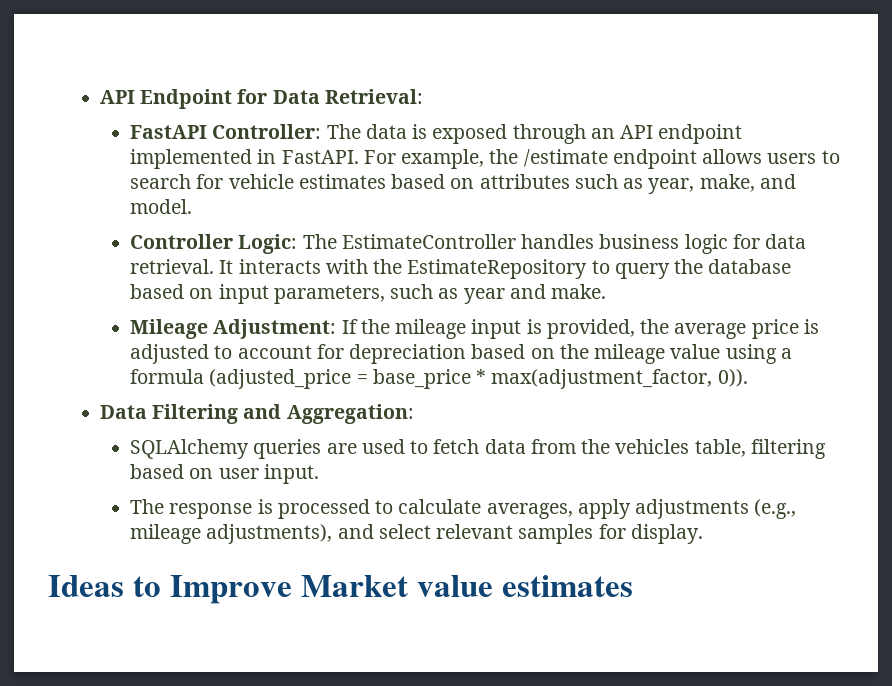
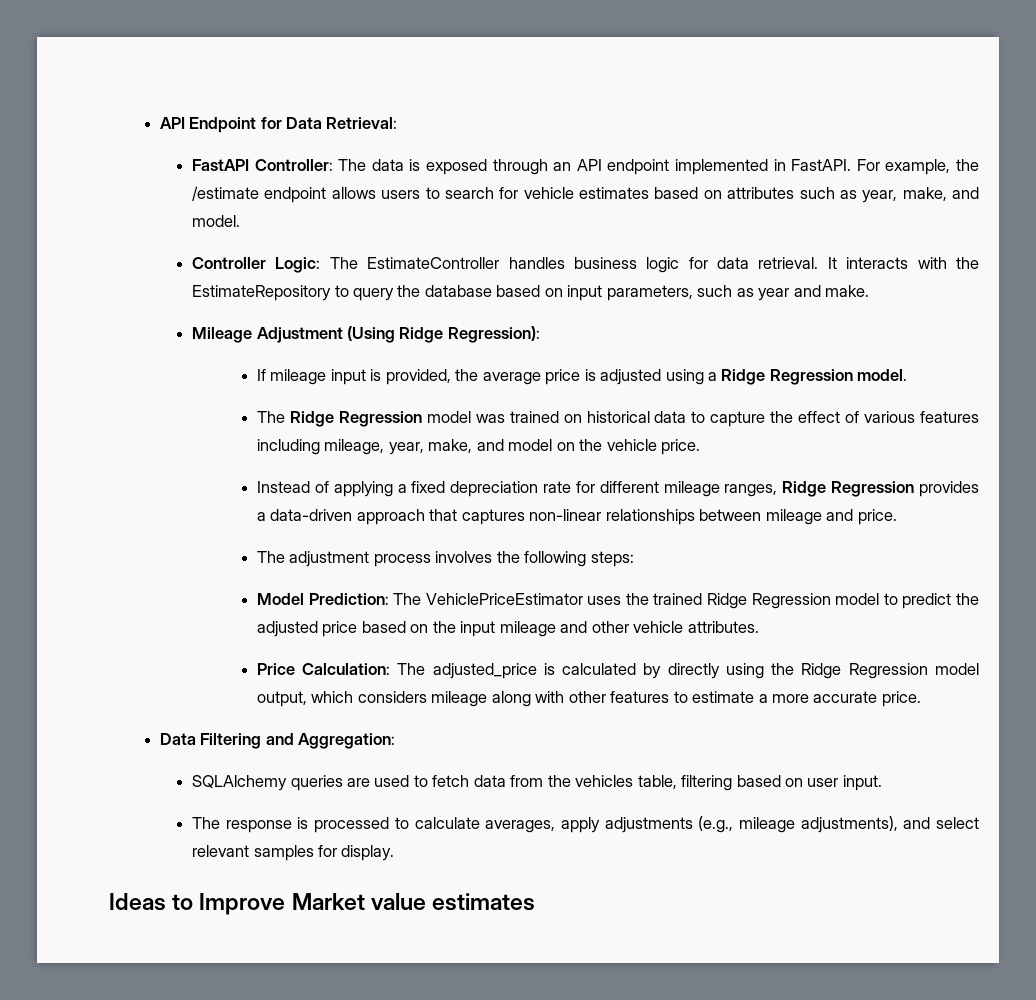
[213,319,390,339] Adjustment: If the -> [256,326,540,343] [256,369,266,381] Adjustment (Using Ridge Regression): // If
[214,344,792,364] [130,369,748,389] to account for depreciation based on the mileage value using a formula (adjusted_price = base_price * max(adjustment_factor, 0)). -> [665,369,908,385] [256,411,979,427] [256,439,701,455] [256,481,980,497] [256,509,897,525] [256,551,634,567] [256,593,980,609] [256,621,759,637] [256,663,979,679] [256,691,921,707] using a Ridge Regression model. // The Ridge Regression model was trained on historical data to capture the effect of various features including mileage, year, make, and model on the vehicle price. // Instead of applying a fixed depreciation rate for different mileage ranges, Ridge Regression provides a data-driven approach that captures non-linear relationships between mileage and price. // The adjustment process involves the following steps: // Model Prediction: The VehiclePriceEstimator uses the trained Ridge Regression model to predict the adjusted price based on the input mileage and other vehicle attributes. // Price Calculation: The adjusted_price is calculated by directly using the Ridge Regression model output, which considers mileage along with other features to estimate a more accurate price.

